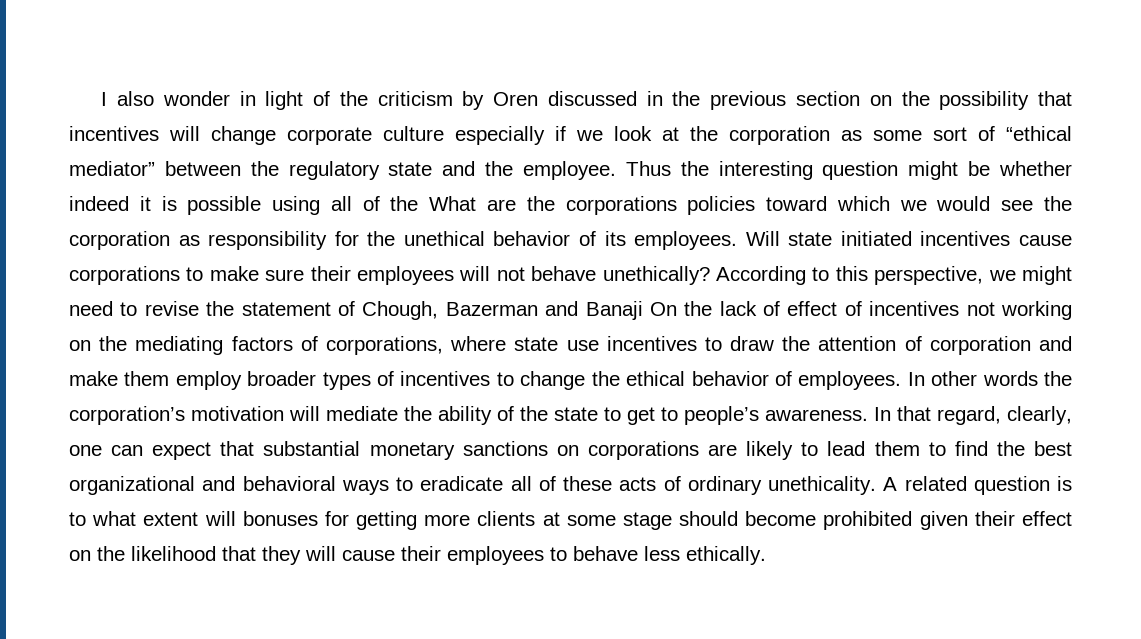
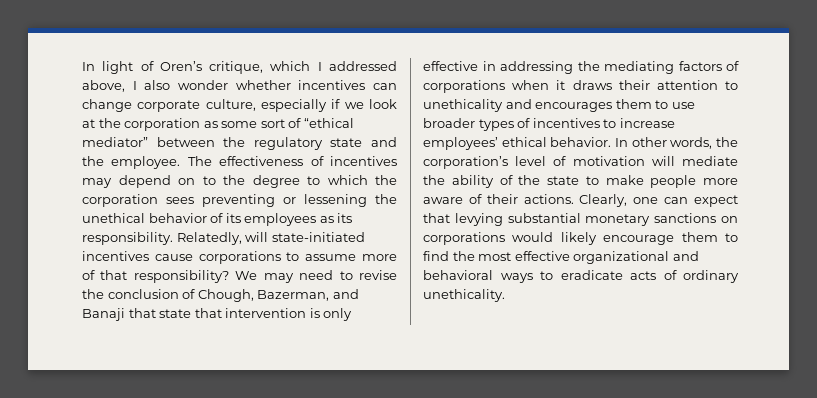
[101,91,1073,110] [69,126,200,141] I also wonder in light of the criticism by Oren discussed in the previous section on the possibility that incentives will -> [82,61,397,74] [82,80,397,92] In light of Oren’s critique, which I addressed above, I also wonder whether incentives can
[383,126,444,141] culture -> [205,99,256,111] culture,
[625,161,1072,180] [69,196,1073,215] [69,231,359,250] Thus the interesting question might be whether indeed it is possible using all of the What are the corporations policies toward which we would see the corporation as responsibility for -> [187,156,397,166] [82,175,397,188] [82,194,367,207] The effectiveness of incentives may depend on to the degree to which the corporation sees preventing or lessening
[634,231,1072,250] [69,266,1072,285] employees. Will state initiated incentives cause corporations to make sure their employees will not behave unethically? According to this perspective, we might -> [244,213,353,226] [82,232,365,245] [82,251,398,264] [82,270,294,283] employees as its responsibility. Relatedly, will state-initiated incentives cause corporations to assume more of that responsibility? We may
[241,302,331,316] statement -> [107,289,179,299] conclusion
[445,302,538,316] Bazerman -> [257,290,330,301] Bazerman,
[649,301,1073,320] [69,336,1072,355] [69,371,242,390] On the lack of effect of incentives not working on the mediating factors of corporations, where state use incentives to draw the attention of corporation and make them employ -> [128,308,353,321] [423,61,739,74] [423,80,738,93] [423,99,695,112] that state that intervention is only effective in addressing the mediating factors of corporations when it draws their attention to unethicality and encourages them to use
[520,371,902,390] change the ethical behavior of employees. -> [619,118,675,128] [423,137,612,150] increase employees’ ethical behavior.
[982,371,1038,386] words -> [670,137,713,149] words,
(185, 415) none -> [515,156,567,166] level of
[627,406,1072,425] get to people’s awareness. In that regard, clearly, -> [605,175,738,188] [423,194,628,207] make people more aware of their actions. Clearly,
(255, 448) none -> [454,213,503,226] levying
[708,441,866,460] are likely to lead -> [512,232,675,245] would likely encourage
[1034,441,1072,456] best -> [478,251,570,261] most effective
[510,476,612,491] all of these -> (623, 275) none
[883,476,1072,495] [69,511,1072,530] [69,546,766,565] A related question is to what extent will bonuses for getting more clients at some stage should become prohibited given their effect on the likelihood that they will cause their employees to behave less ethically. -> (505, 295) none

